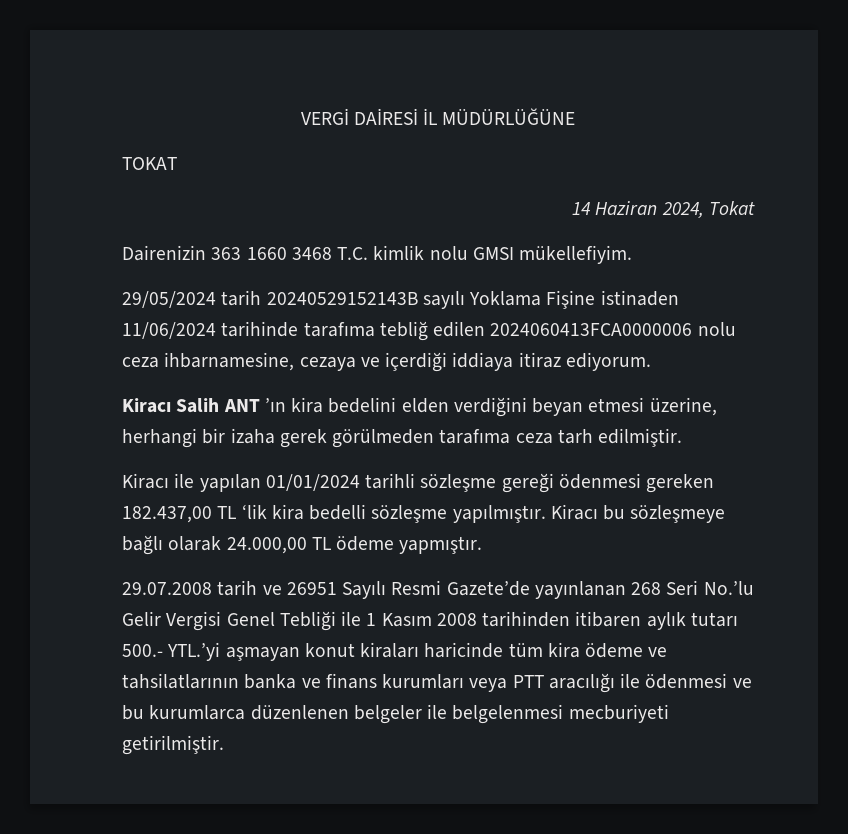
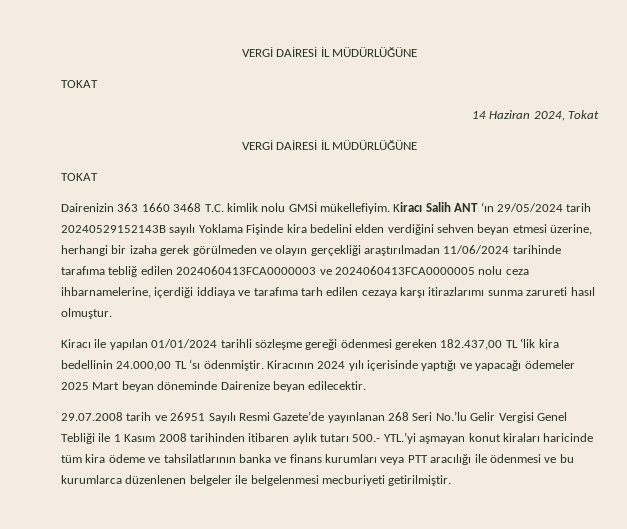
(755, 208) none -> [241,140,418,150] [61,173,98,181] // VERGİ DAİRESİ İL MÜDÜRLÜĞÜNE // TOKAT
[472,247,514,260] GMSI -> [288,202,317,212] GMSİ
(633, 254) // -> [393,202,494,212] Kiracı Salih ANT ‘ın
[546,290,679,309] [122,321,736,341] [122,352,651,372] [122,398,286,413] Fişine istinaden 11/06/2024 tarihinde tarafıma tebliğ edilen 2024060413FCA0000006 nolu ceza ihbarnamesine, cezaya ve içerdiği iddiaya itiraz ediyorum. // Kiracı Salih ANT ’ın -> [246,224,284,235] Fişinde
(527, 407) none -> [437,224,474,233] sehven
[439,428,683,447] tarafıma ceza tarh edilmiştir. -> [259,245,561,256] [61,266,529,277] [61,287,595,298] [61,308,112,319] ve olayın gerçekliği araştırılmadan 11/06/2024 tarihinde tarafıma tebliğ edilen 2024060413FCA0000003 ve 2024060413FCA0000005 nolu ceza ihbarnamelerine, içerdiği iddiaya ve tarafıma tarh edilen cezaya karşı itirazlarımı sunma zarureti hasıl olmuştur.
[309,504,726,523] [122,535,483,555] bedelli sözleşme yapılmıştır. Kiracı bu sözleşmeye bağlı olarak 24.000,00 TL ödeme yapmıştır. -> [61,359,575,371] [61,381,367,392] bedellinin 24.000,00 TL ‘sı ödenmiştir. Kiracının 2024 yılı içerisinde yaptığı ve yapacağı ödemeler 2025 Mart beyan döneminde Dairenize beyan edilecektir.

